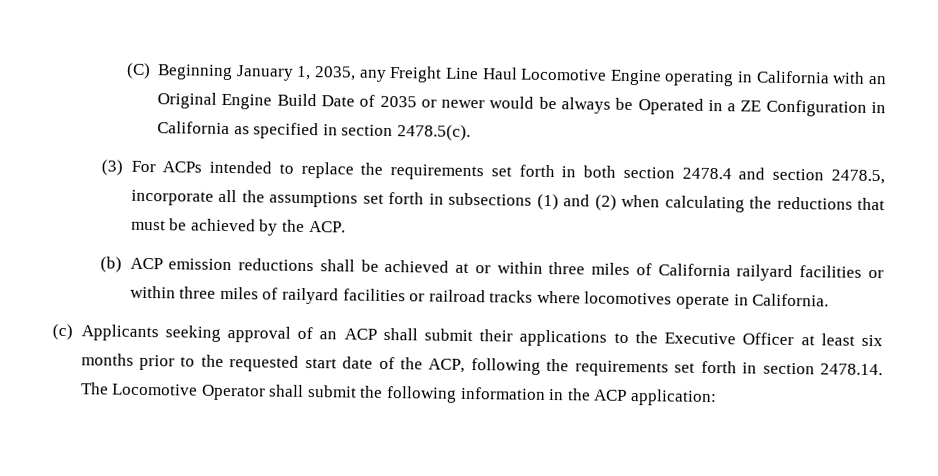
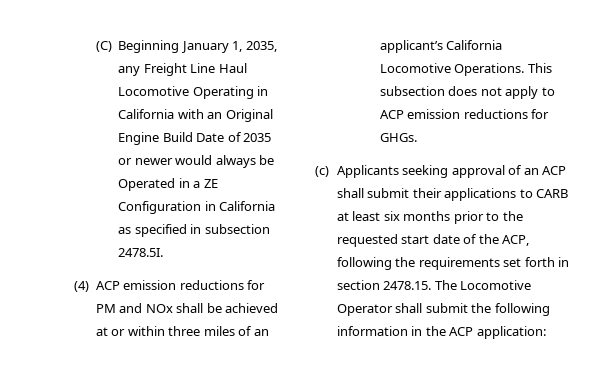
[609,69,735,87] Engine operating -> [192,86,254,99] Operating
[538,96,557,110] be -> (213, 160) none
[341,124,472,142] [101,159,885,185] [130,189,885,213] [130,218,346,236] [100,256,315,273] section 2478.5(c). // (3) For ACPs intended to replace the requirements set forth in both section 2478.4 and section 2478.5, incorporate all the assumptions set forth in subsections (1) and (2) when calculating the reductions that must be achieved by the ACP. // (b) ACP emission reductions -> [204,224,270,234] [118,248,164,257] [74,280,266,292] [95,303,173,313] subsection 2478.5I. // (4) ACP emission reductions for PM and NOx
[657,263,884,282] [129,285,830,310] California railyard facilities or within three miles of railyard facilities or railroad tracks where locomotives operate in California. -> [253,329,269,336] [379,40,503,53] [379,63,552,76] [379,86,555,99] [379,109,550,119] [379,133,417,142] an applicant’s California Locomotive Operations. This subsection does not apply to ACP emission reductions for GHGs.
[634,331,795,346] the Executive Officer -> [536,189,569,198] CARB
[819,363,883,376] 2478.14. -> [383,281,432,290] 2478.15.

